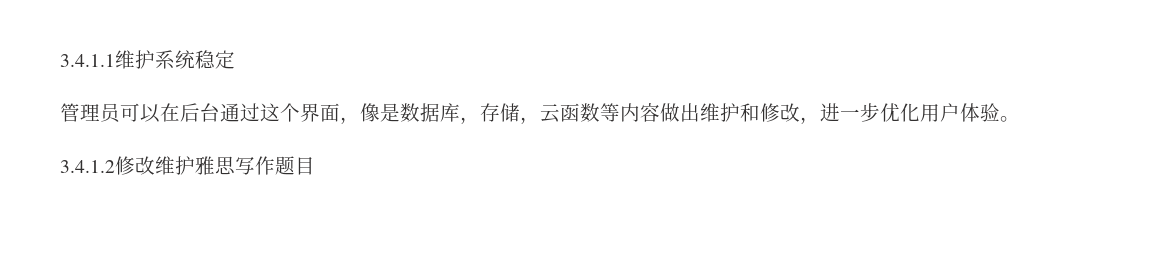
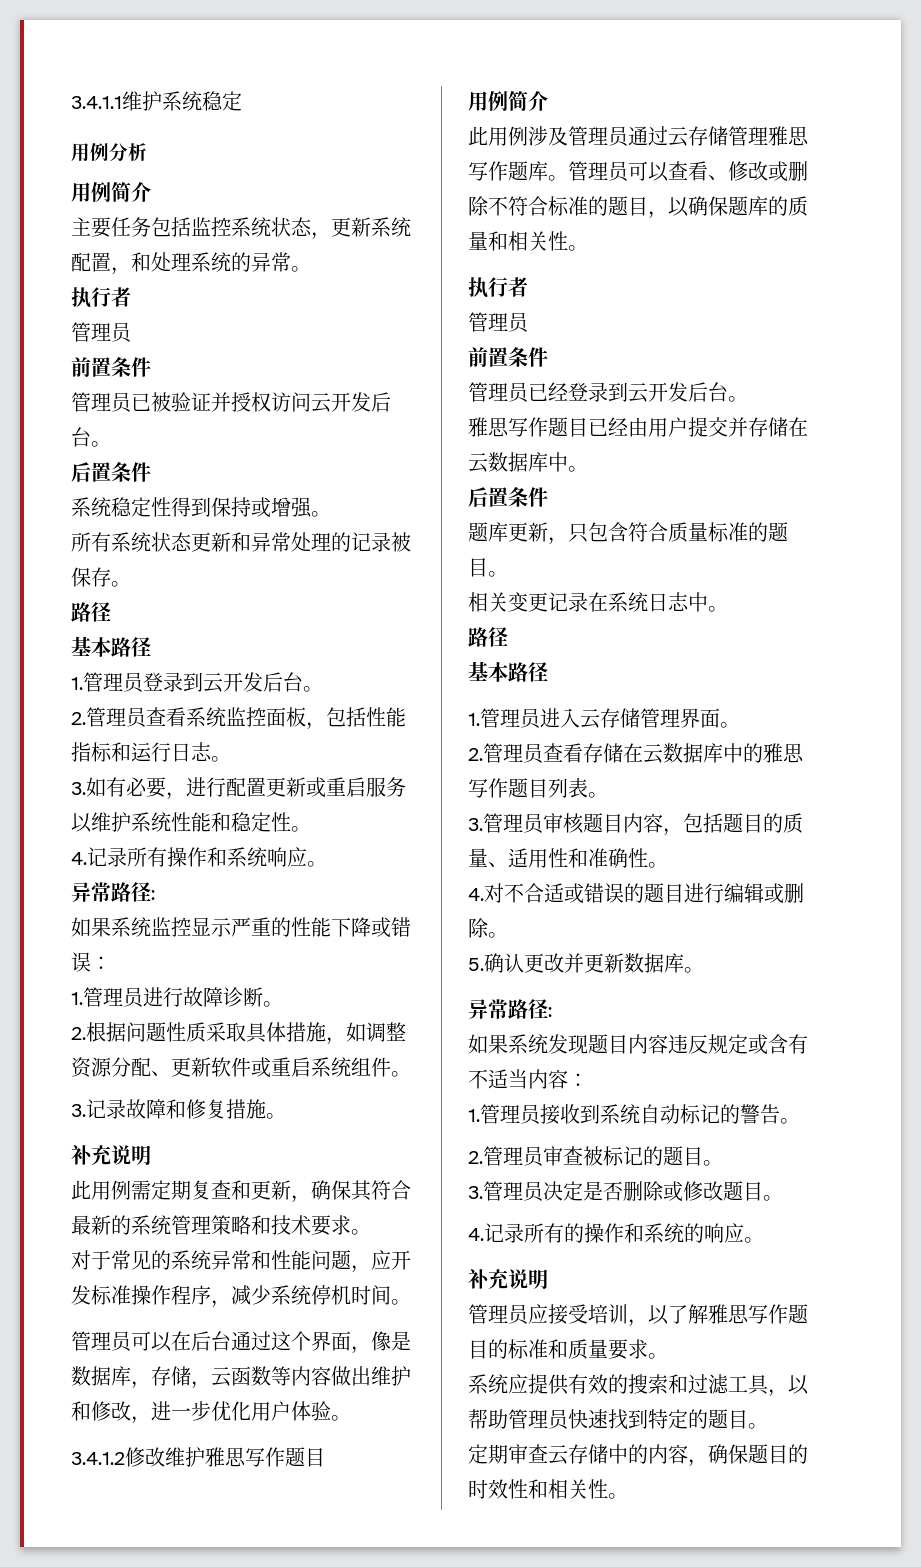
(235, 59) none -> [71,143,147,162] [71,181,151,202] [71,217,411,240] [71,252,311,275] [71,287,131,308] [71,322,133,343] [71,357,151,377] [71,392,391,413] [71,427,111,447] [71,462,151,482] [71,497,331,518] [71,532,411,552] [71,567,131,587] [71,602,111,622] [71,636,151,657] [71,672,323,693] [71,707,406,730] [71,742,231,762] [71,777,406,800] [71,812,311,833] [71,847,327,867] [71,882,155,902] [71,917,411,938] [71,952,111,972] [71,987,283,1008] [71,1022,406,1045] [71,1057,411,1078] [71,1099,286,1119] [71,1145,151,1165] [71,1180,411,1203] [71,1215,371,1236] [71,1250,411,1273] [71,1285,411,1308] // 用例分析 // 用例简介 // 主要任务包括监控系统状态，更新系统配置，和处理系统的异常。 // 执行者 // 管理员 // 前置条件 // 管理员已被验证并授权访问云开发后台。 // 后置条件 // 系统稳定性得到保持或增强。 // 所有系统状态更新和异常处理的记录被保存。 // 路径 // 基本路径 // 1.管理员登录到云开发后台。 // 2.管理员查看系统监控面板，包括性能指标和运行日志。 // 3.如有必要，进行配置更新或重启服务以维护系统性能和稳定性。 // 4.记录所有操作和系统响应。 // 异常路径: // 如果系统监控显示严重的性能下降或错误： // 1.管理员进行故障诊断。 // 2.根据问题性质采取具体措施，如调整资源分配、更新软件或重启系统组件。 // 3.记录故障和修复措施。 // 补充说明 // 此用例需定期复查和更新，确保其符合最新的系统管理策略和技术要求。 // 对于常见的系统异常和性能问题，应开发标准操作程序，减少系统停机时间。
(315, 166) none -> [468,90,548,111] [468,126,809,147] [468,161,808,182] [468,196,808,219] [468,231,588,251] [468,277,528,298] [468,312,530,333] [468,347,548,367] [468,382,748,403] [468,417,808,437] [468,452,588,473] [468,487,548,507] [468,522,788,545] [468,558,508,577] [468,592,728,612] [468,627,508,647] [468,661,548,682] [468,708,740,729] [468,743,804,764] [468,778,608,798] [468,813,803,836] [468,848,668,868] [468,883,804,904] [468,918,508,938] [468,953,704,973] [468,999,552,1019] [468,1034,808,1055] [468,1069,588,1089] [468,1104,800,1125] [468,1146,723,1167] [468,1181,783,1202] [468,1223,764,1243] [468,1269,548,1289] [468,1304,808,1327] [468,1339,668,1360] [468,1374,809,1397] [468,1409,768,1430] [468,1444,808,1467] [468,1479,628,1499] // 用例简介 // 此用例涉及管理员通过云存储管理雅思写作题库。管理员可以查看、修改或删除不符合标准的题目，以确保题库的质量和相关性。 // 执行者 // 管理员 // 前置条件 // 管理员已经登录到云开发后台。 // 雅思写作题目已经由用户提交并存储在云数据库中。 // 后置条件 // 题库更新，只包含符合质量标准的题目。 // 相关变更记录在系统日志中。 // 路径 // 基本路径 // 1.管理员进入云存储管理界面。 // 2.管理员查看存储在云数据库中的雅思写作题目列表。 // 3.管理员审核题目内容，包括题目的质量、适用性和准确性。 // 4.对不合适或错误的题目进行编辑或删除。 // 5.确认更改并更新数据库。 // 异常路径: // 如果系统发现题目内容违反规定或含有不适当内容： // 1.管理员接收到系统自动标记的警告。 // 2.管理员审查被标记的题目。 // 3.管理员决定是否删除或修改题目。 // 4.记录所有的操作和系统的响应。 // 补充说明 // 管理员应接受培训，以了解雅思写作题目的标准和质量要求。 // 系统应提供有效的搜索和过滤工具，以帮助管理员快速找到特定的题目。 // 定期审查云存储中的内容，确保题目的时效性和相关性。

